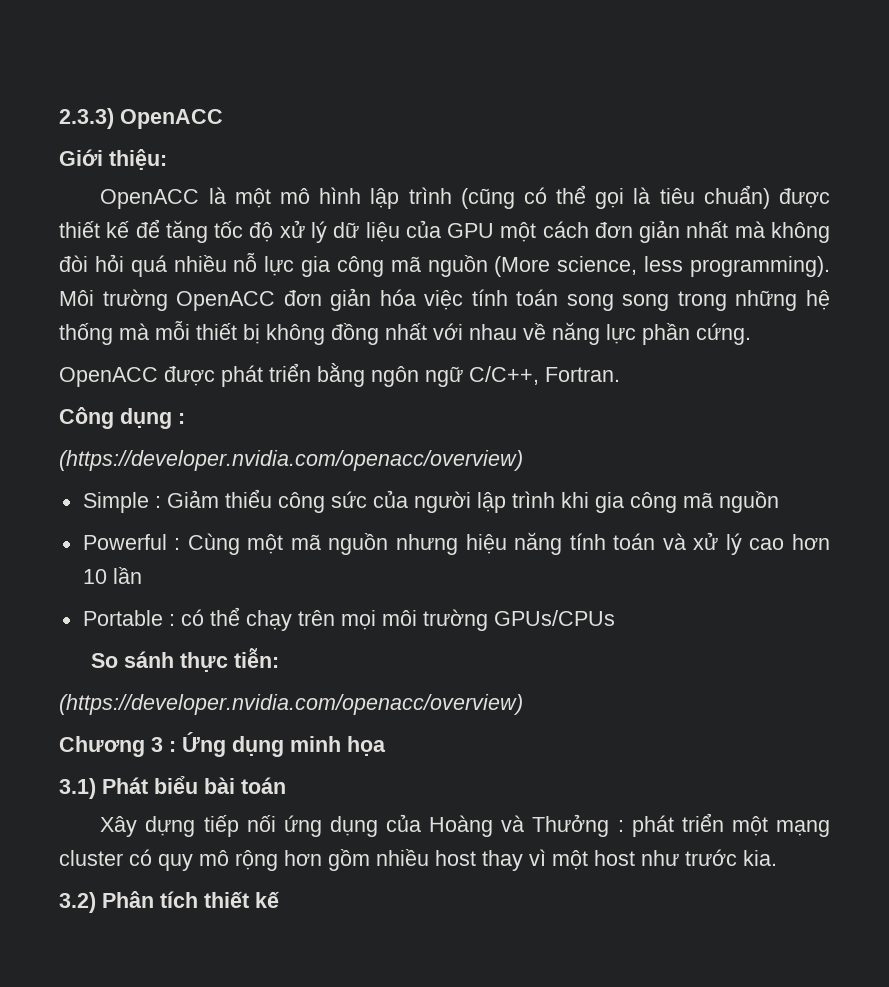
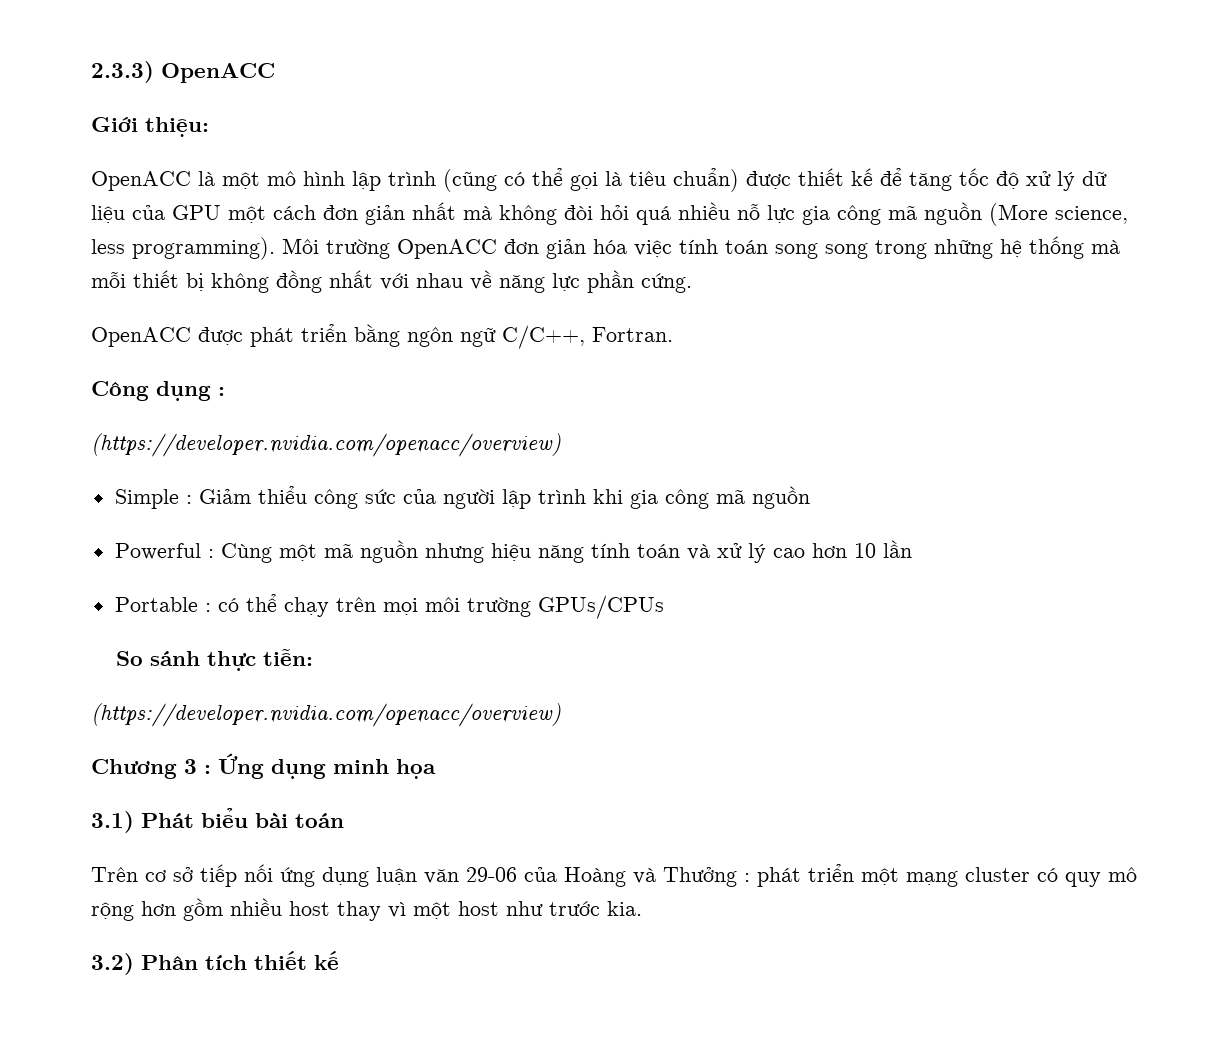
[100,816,196,837] Xây dựng -> [91,867,193,882] Trên cơ sở
(378, 826) none -> [376,867,517,885] luận văn 29-06

